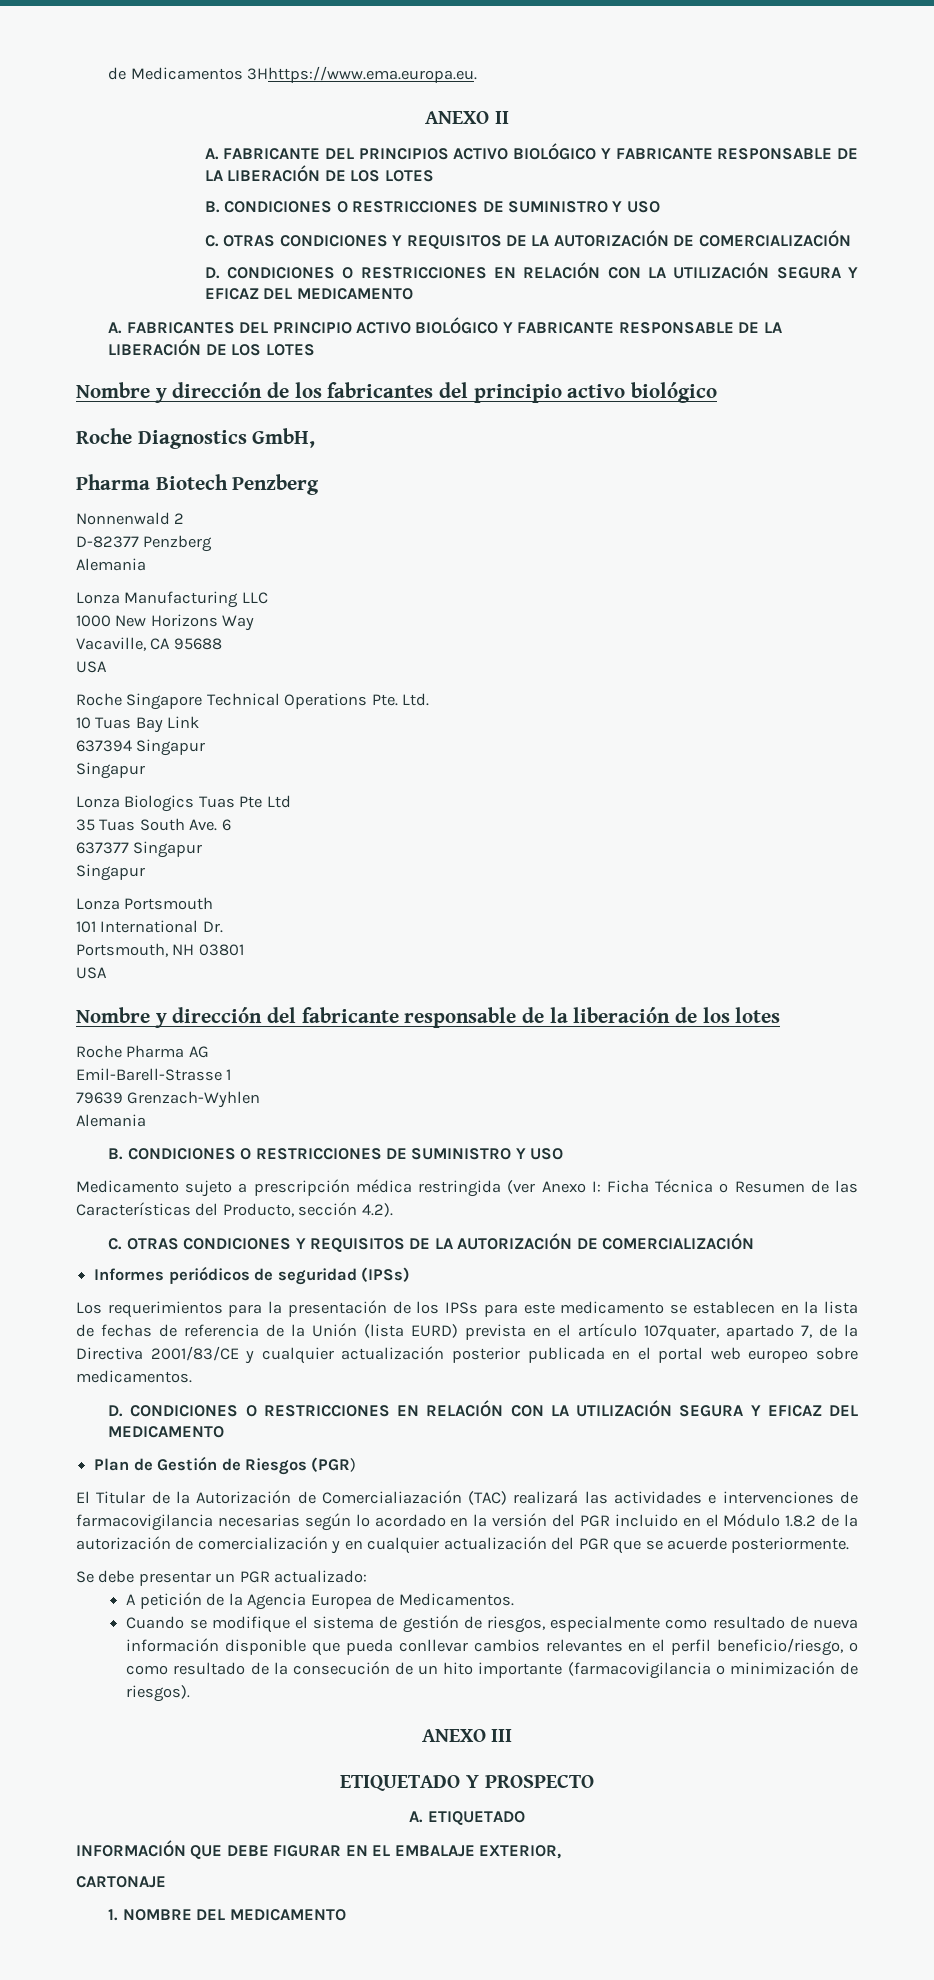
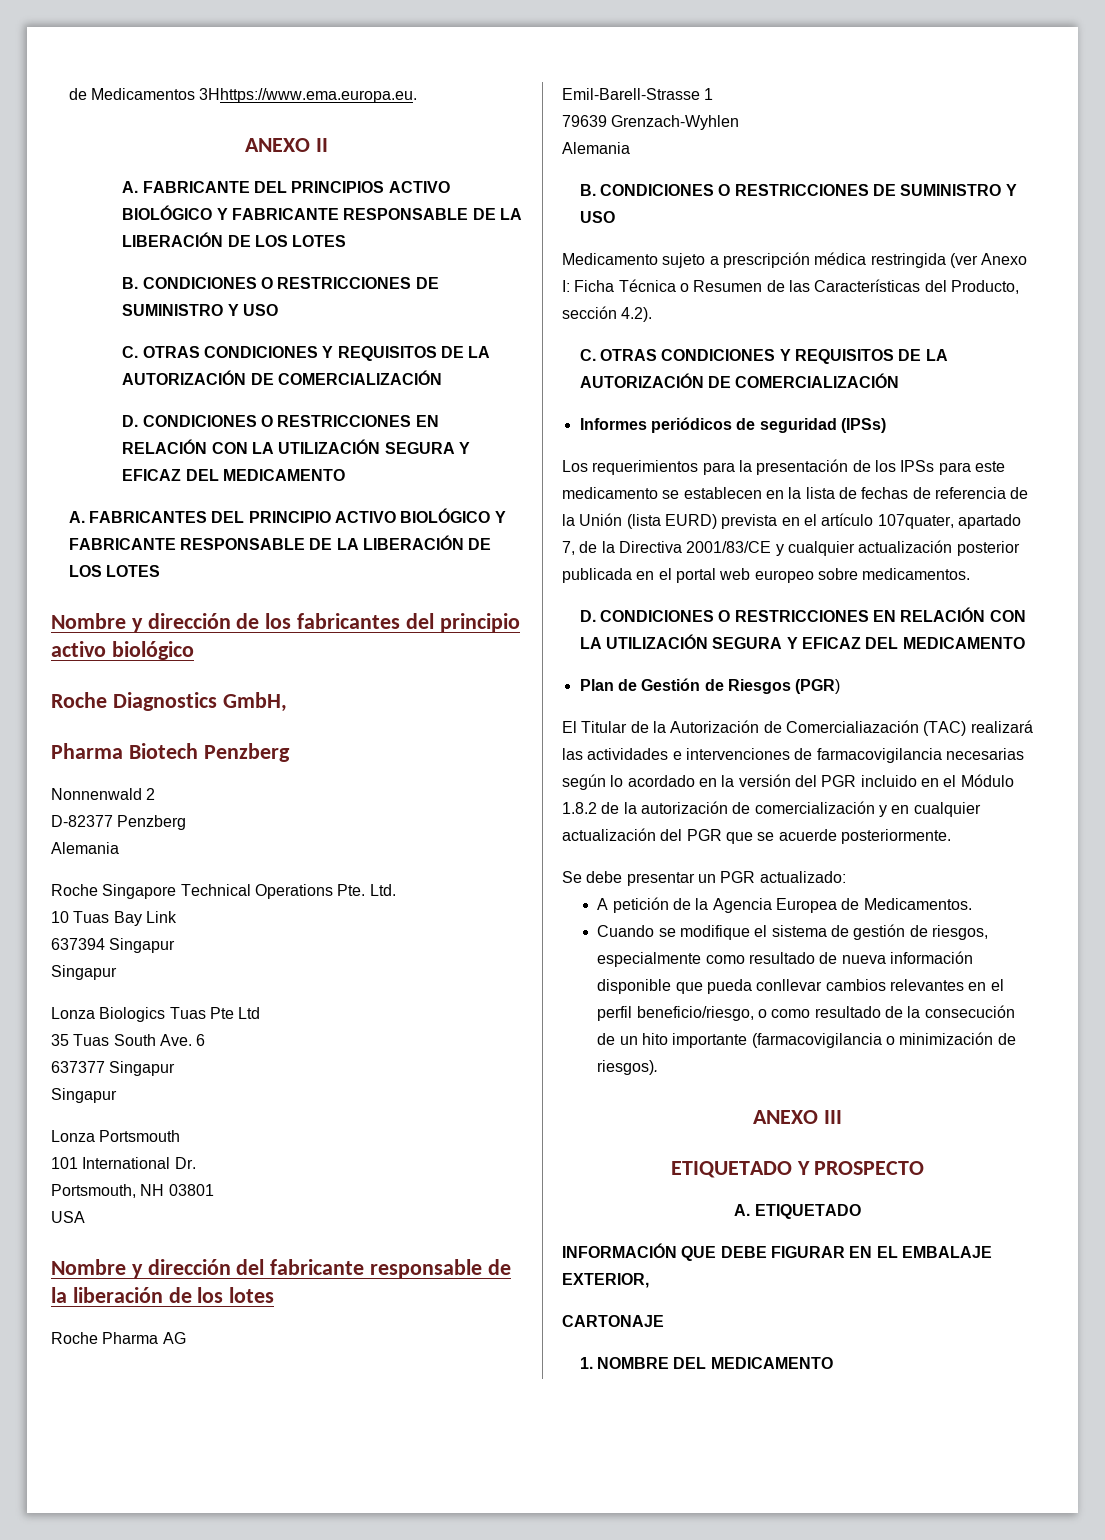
[76,591,268,608] [76,614,255,631] [76,637,222,651] [76,661,107,673] // Lonza Manufacturing LLC // 1000 New Horizons Way // Vacaville, CA 95688 // USA -> (119, 848) none

